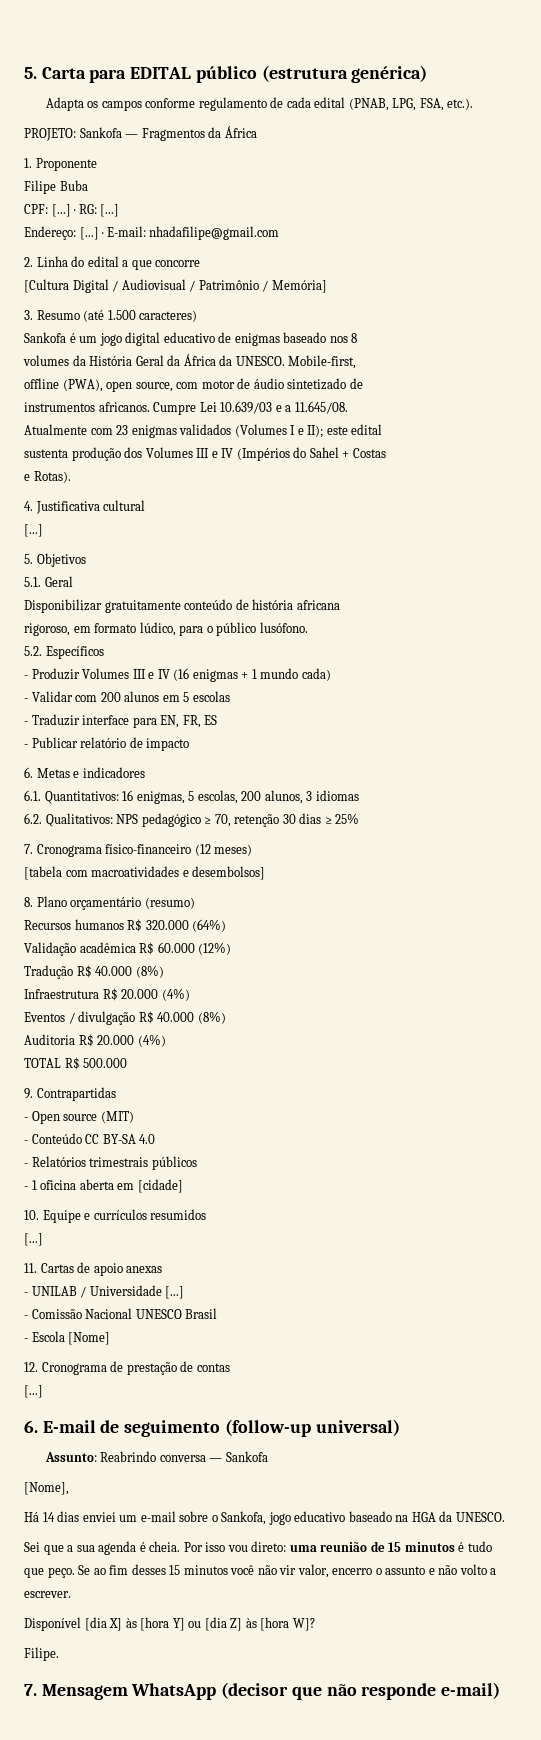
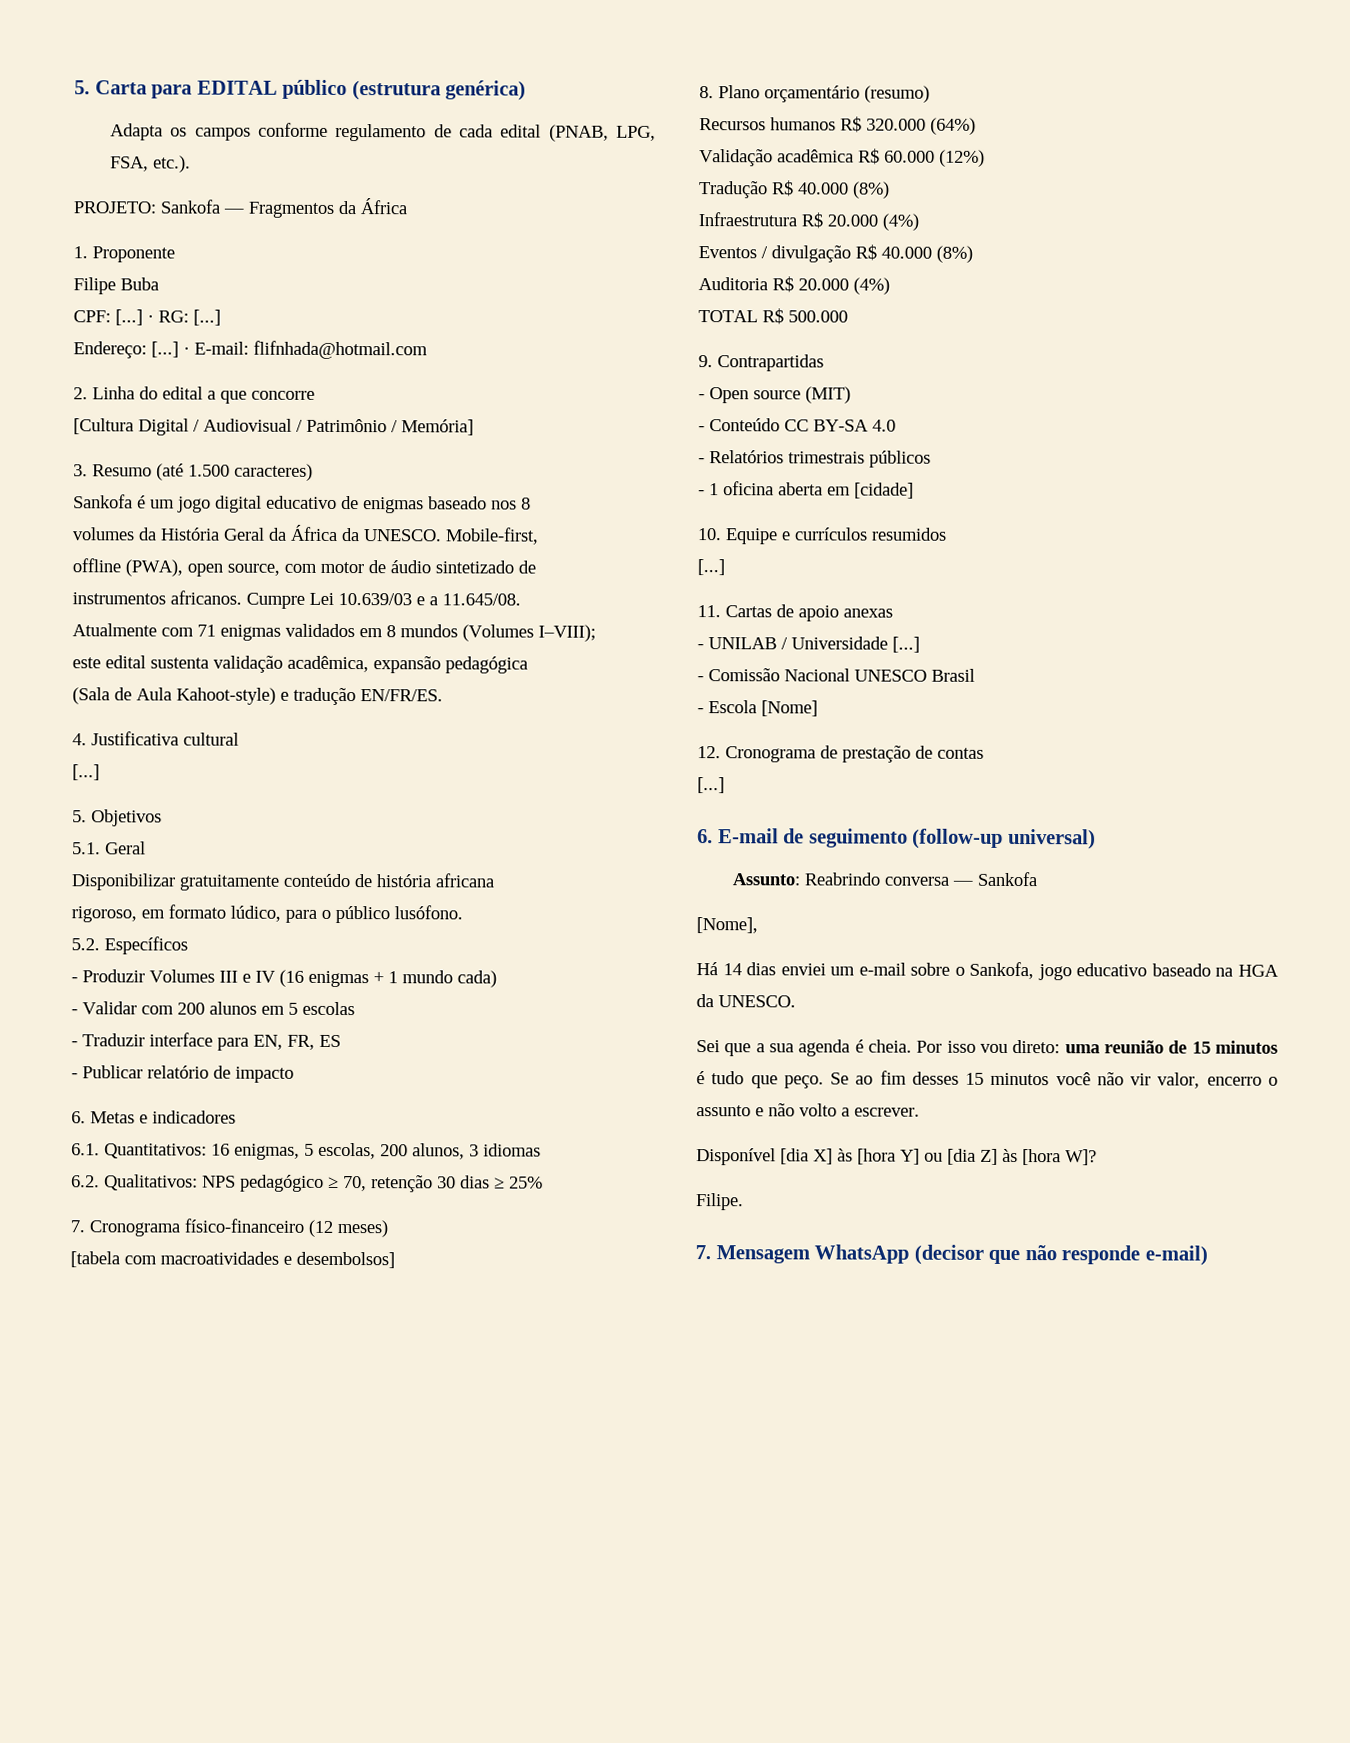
[149,226,280,240] nhadafilipe@gmail.com -> [253,340,428,360] flifnhada@hotmail.com
[116,425,129,435] 23 -> [197,624,216,637] 71
[234,424,383,438] [24,447,386,461] [24,471,71,483] (Volumes I e II); este edital // sustenta produção dos Volumes III e IV (Impérios do Sahel + Costas // e Rotas). -> [359,624,596,642] [72,655,528,674] [72,687,443,706] em 8 mundos (Volumes I–VIII); // este edital sustenta validação acadêmica, expansão pedagógica // (Sala de Aula Kahoot-style) e tradução EN/FR/ES.

